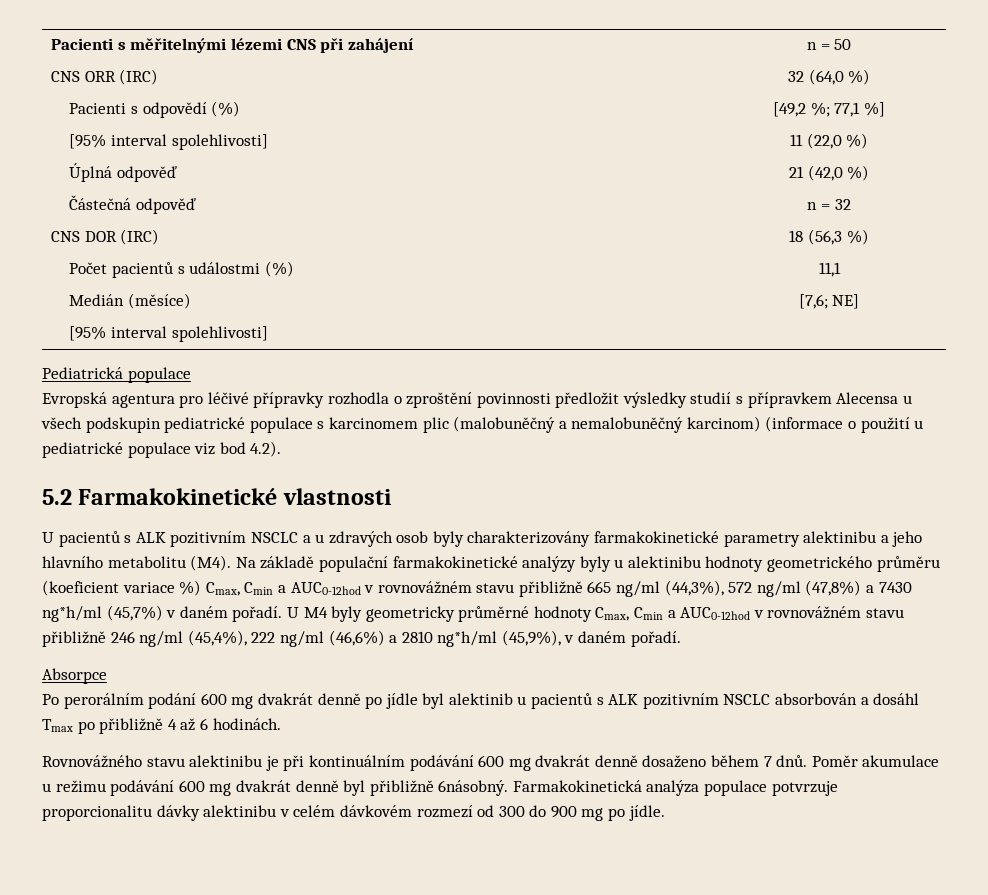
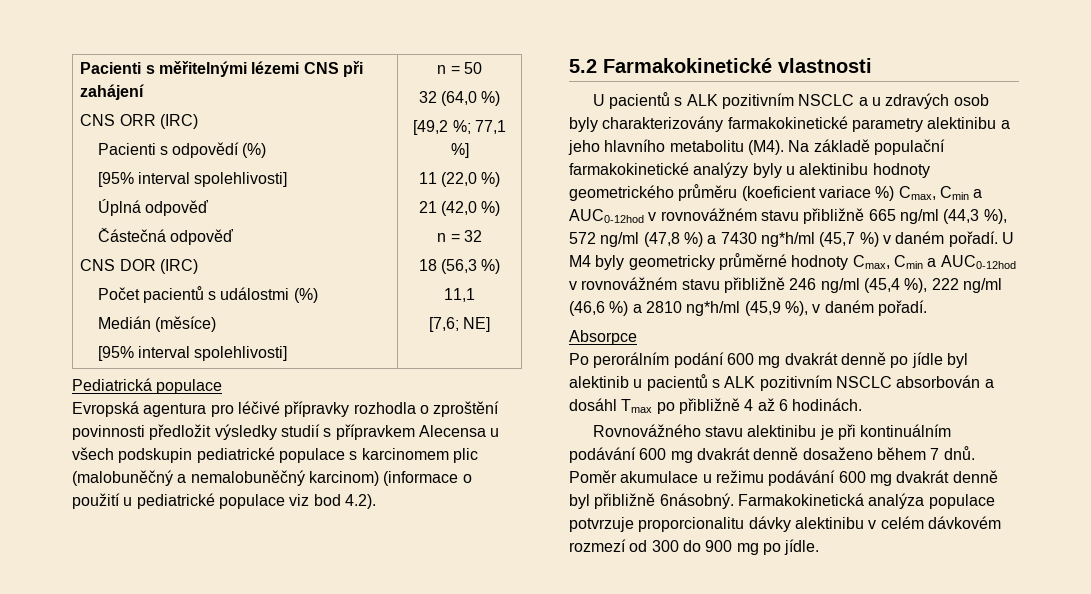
[664,580,862,597] (44,3%), 572 ng/ml (47,8%) -> [943,209,1007,224] [569,232,703,247] (44,3 %), 572 ng/ml (47,8 %)
[106,605,163,621] (45,7%) -> [819,232,879,247] (45,7 %)
[187,630,385,647] (45,4%), 222 ng/ml (46,6%) -> [863,278,1002,293] [569,301,629,316] (45,4 %), 222 ng/ml (46,6 %)
[501,630,561,646] (45,9%), -> [744,301,808,316] (45,9 %),

